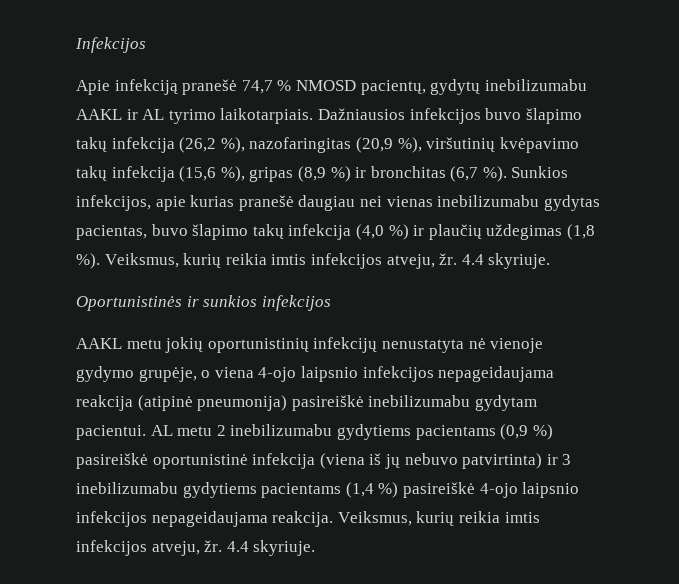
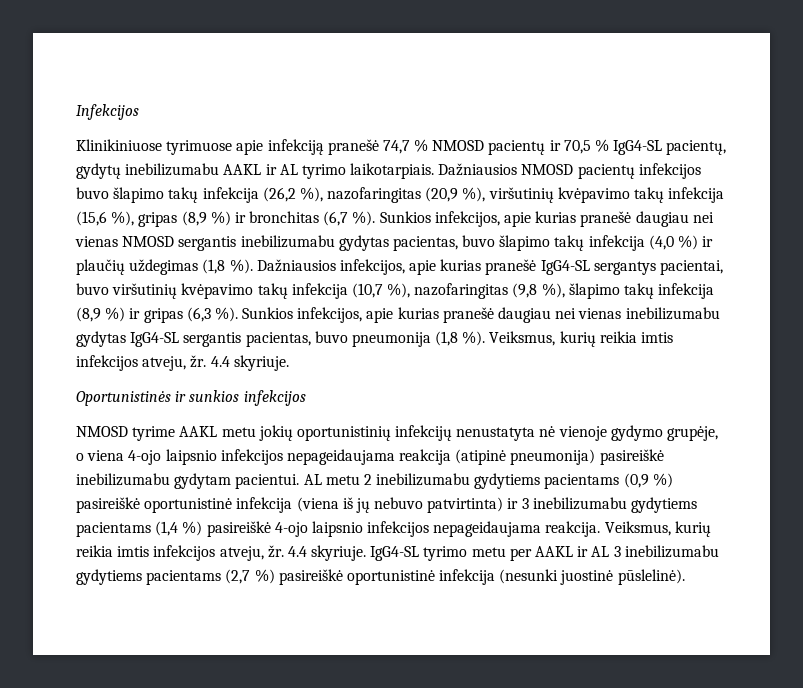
[76,80,110,95] Apie -> [76,139,264,155] Klinikiniuose tyrimuose apie
(356, 85) none -> [488,139,663,155] pacientų ir 70,5 % IgG4-SL
(405, 114) none -> [521,164,635,179] NMOSD pacientų
(433, 201) none -> [122,236,237,251] NMOSD sergantis
(100, 261) none -> [256,259,724,275] [76,283,715,299] [76,307,720,323] [76,331,486,347] Dažniausios infekcijos, apie kurias pranešė IgG4-SL sergantys pacientai, buvo viršutinių kvėpavimo takų infekcija (10,7 %), nazofaringitas (9,8 %), šlapimo takų infekcija (8,9 %) ir gripas (6,3 %). Sunkios infekcijos, apie kurias pranešė daugiau nei vienas inebilizumabu gydytas IgG4-SL sergantis pacientas, buvo pneumonija (1,8 %).
(331, 303) none -> [76,426,176,441] NMOSD tyrime
(316, 548) none -> [370,545,719,561] [76,569,685,585] IgG4-SL tyrimo metu per AAKL ir AL 3 inebilizumabu gydytiems pacientams (2,7 %) pasireiškė oportunistinė infekcija (nesunki juostinė pūslelinė).

